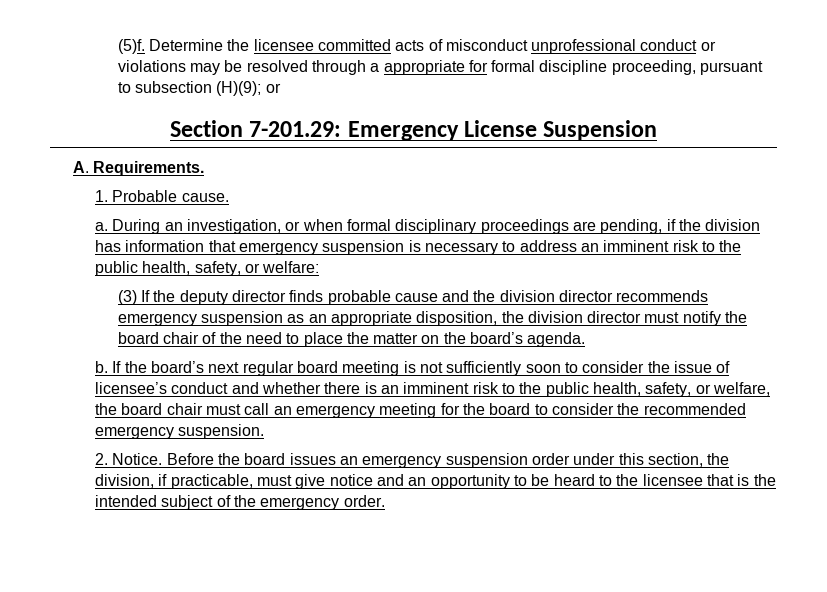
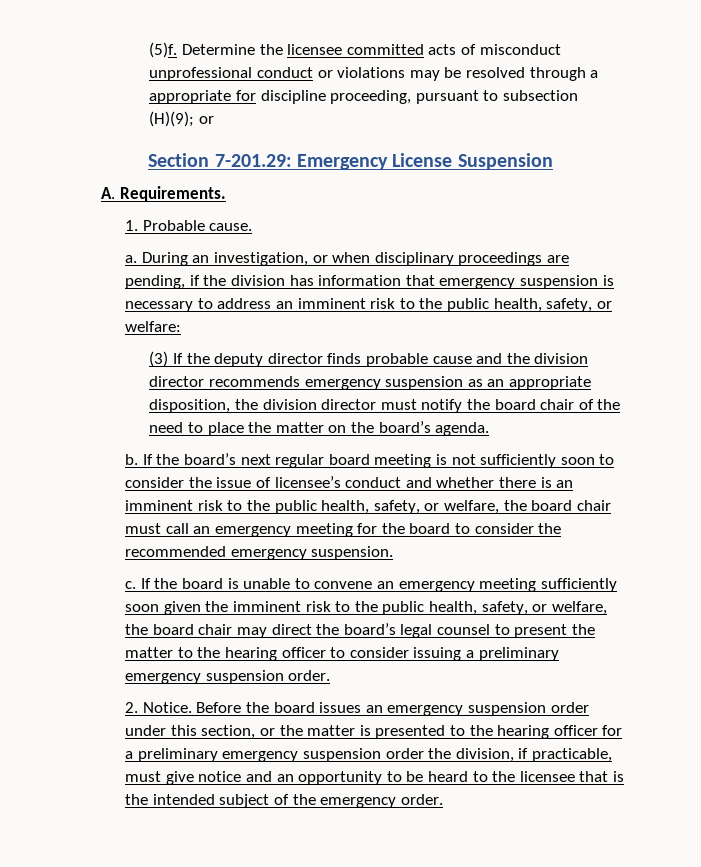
[491,60,536,72] formal -> (256, 95) none
[346,219,391,231] formal -> (371, 257) none
(265, 431) none -> [125,578,617,592] [125,601,607,615] [125,623,595,638] [125,647,559,661] [125,670,331,684] // c. If the board is unable to convene an emergency meeting sufficiently soon given the imminent risk to the public health, safety, or welfare, the board chair may direct the board’s legal counsel to present the matter to the hearing officer to consider issuing a preliminary emergency suspension order.
(703, 460) none -> [260,725,623,739] [125,748,424,762] or the matter is presented to the hearing officer for a preliminary emergency suspension order

